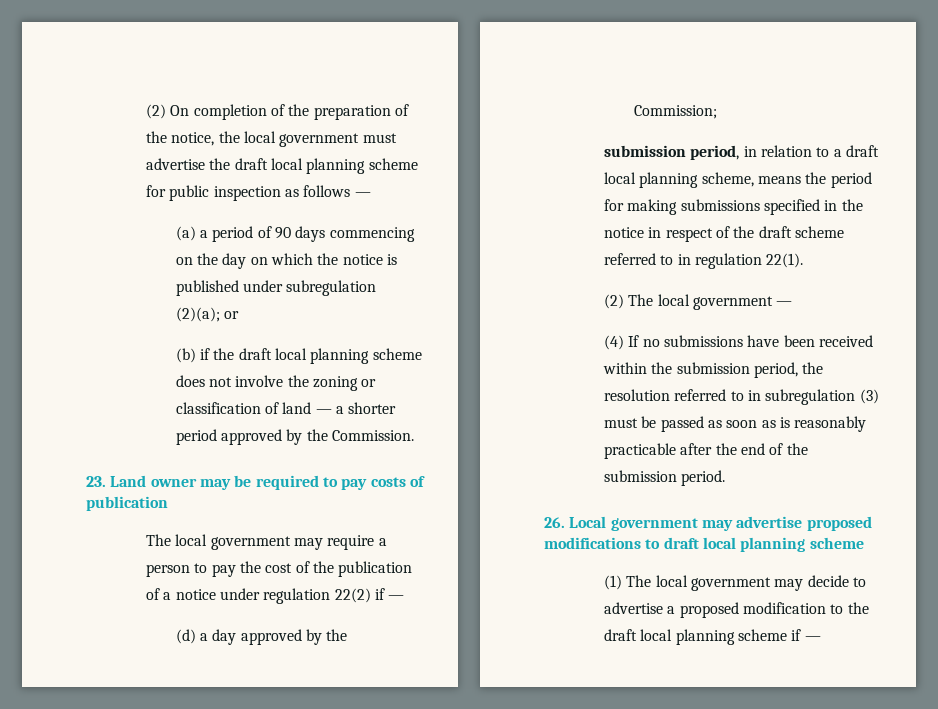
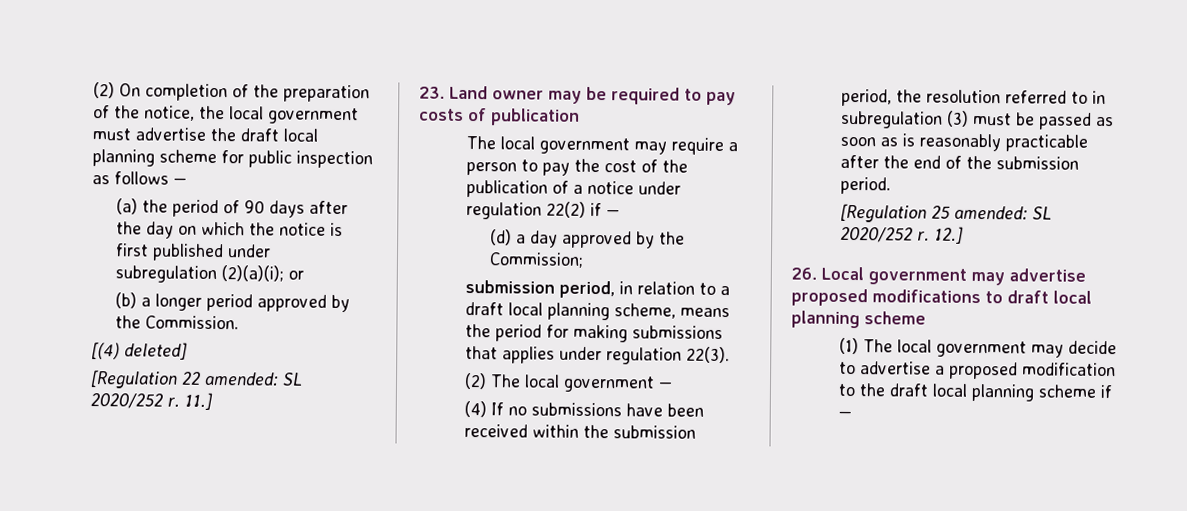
[200,230,209,238] a -> [142,199,169,213] the
[329,227,415,242] [175,257,193,265] commencing on -> [309,200,349,215] after
(398, 259) none -> [115,243,150,257] first
[175,307,220,322] (2)(a); -> [221,265,285,282] (2)(a)(i);
[200,348,422,364] [175,375,377,391] [175,402,397,414] if the draft local planning scheme does not involve the zoning or classification of land — a shorter -> [141,293,203,311] a longer
(415, 435) none -> [91,342,189,360] [90,370,304,389] [90,392,214,411] // [(4) deleted] // [Regulation 22 amended: SL 2020/252 r. 11.]
[763,199,863,215] [603,226,844,242] [603,253,804,269] specified in the notice in respect of the draft scheme referred to in regulation 22(1). -> [465,345,731,365] that applies under regulation 22(3).
(726, 478) none -> [840,203,1053,223] [840,226,965,244] // [Regulation 25 amended: SL 2020/252 r. 12.]

